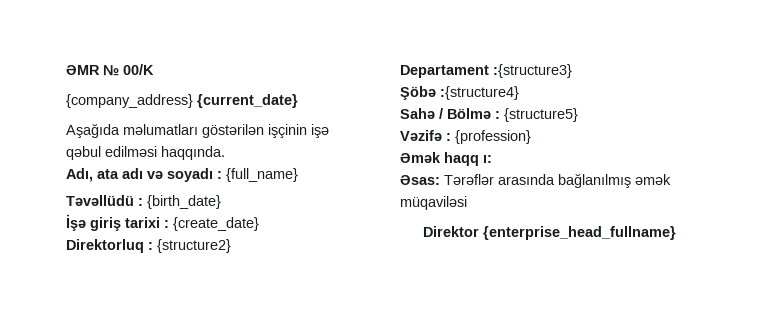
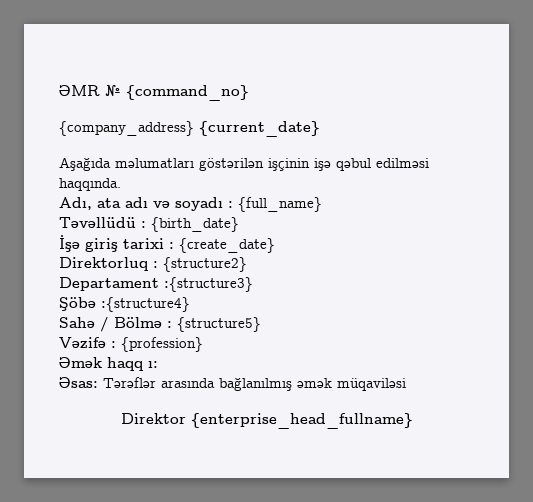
[123,64,154,75] 00/K -> [126,85,249,101] {command_no}

